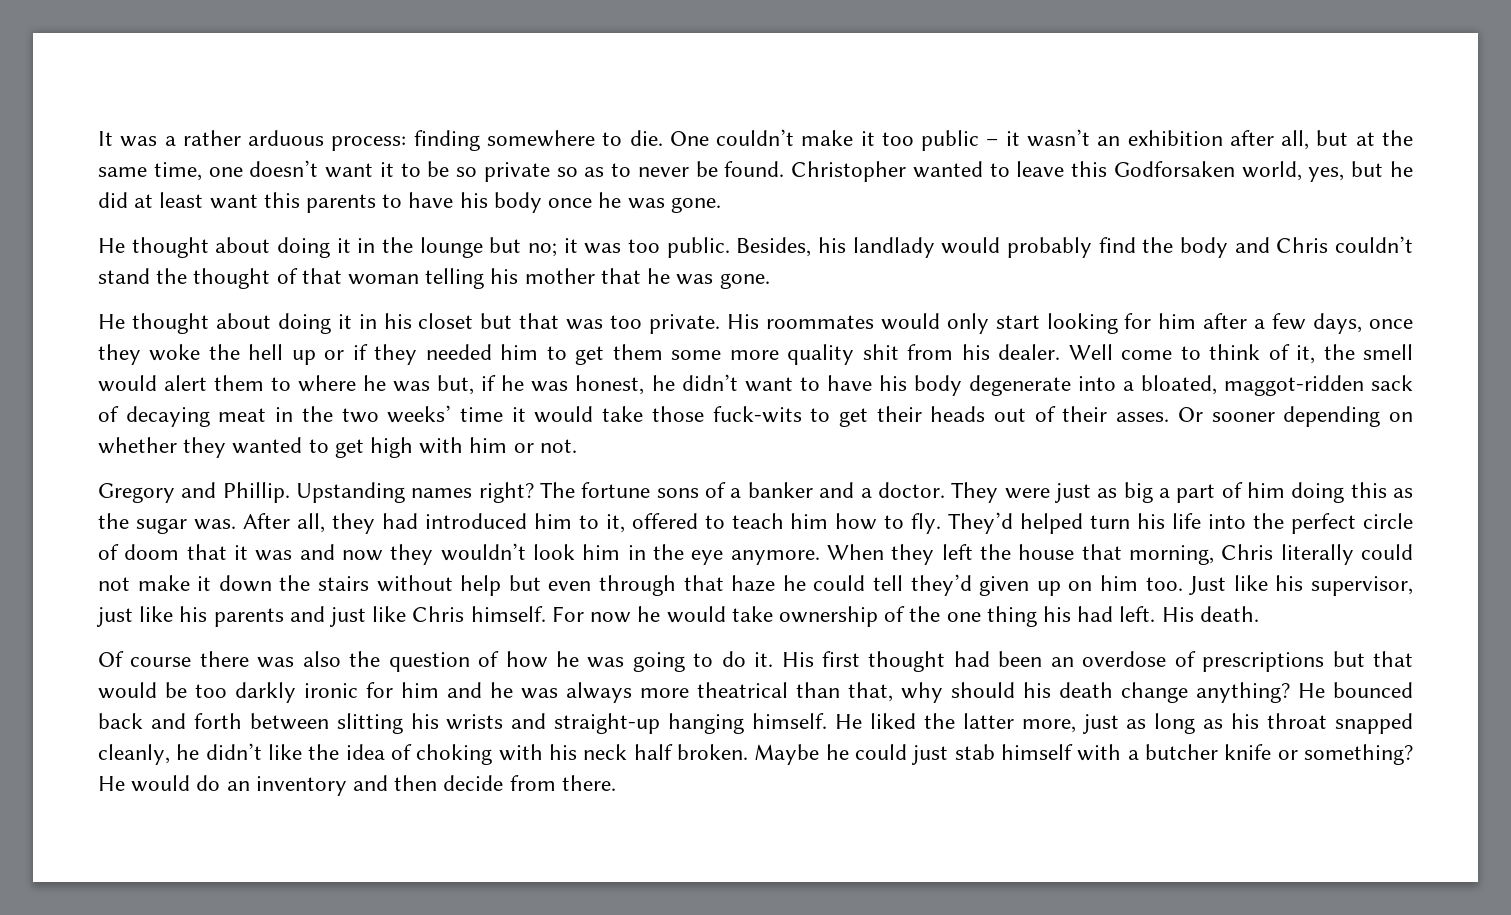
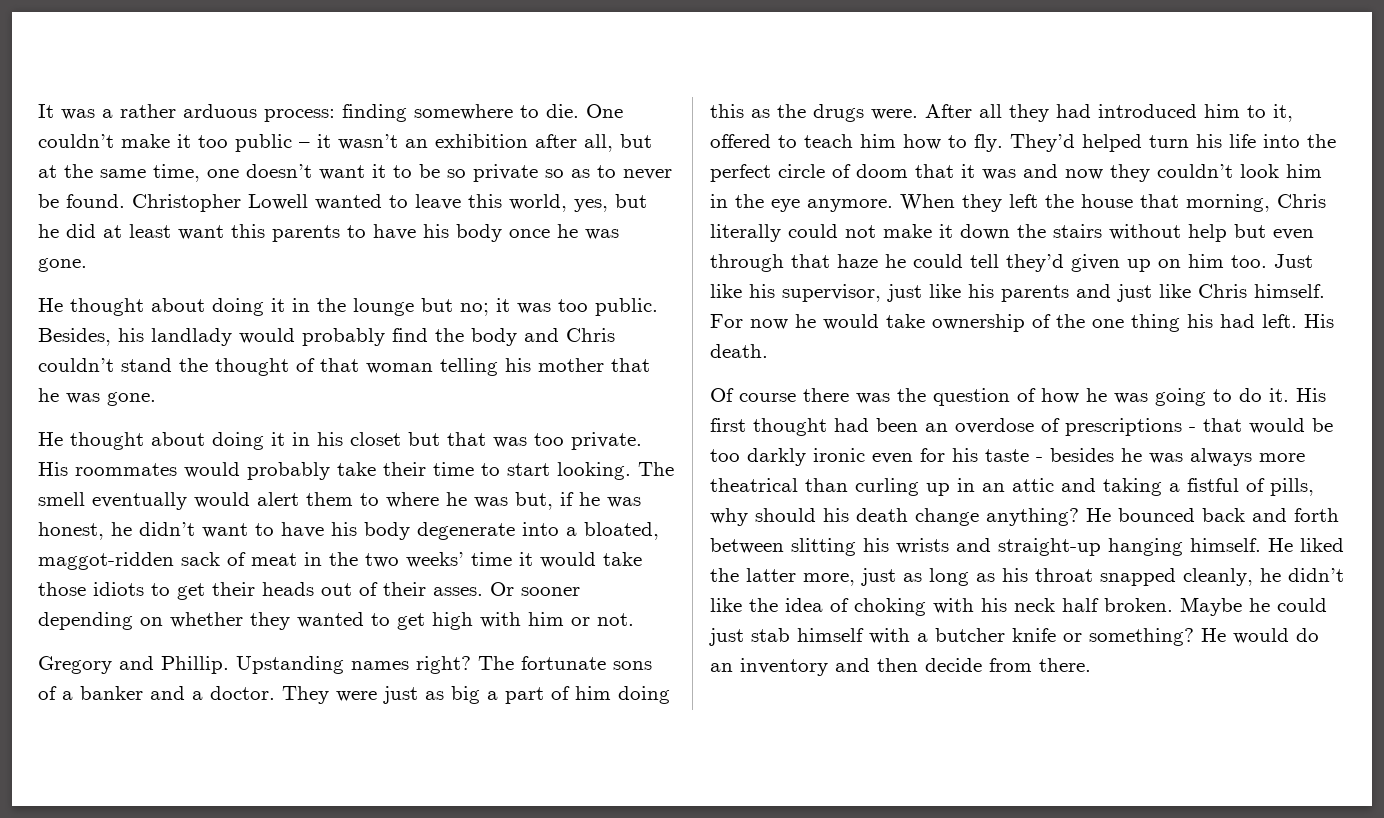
(907, 171) none -> [248,194,308,210] Lowell
[1113,161,1235,177] Godforsaken -> (502, 201) none
[946,313,1414,334] [98,344,1414,365] only start looking for him after a few days, once they woke the hell up or if they needed him to get them some more quality shit from his dealer. Well come to think of it, the smell -> [247,462,674,480] [38,492,187,510] probably take their time to start looking. The smell eventually
[125,406,210,427] decaying -> (246, 559) none
[712,406,802,423] fuck-wits -> [93,582,144,596] idiots
[581,482,651,498] fortune -> [521,656,606,670] fortunate
[135,513,325,534] sugar was. After all, -> [813,104,1002,122] drugs were. After all
[440,543,526,561] wouldn’t -> [1157,164,1233,178] couldn’t
[302,651,341,667] also -> (890, 398) none
[1332,651,1365,667] but -> [1189,427,1196,432] -
[366,682,482,698] for him and -> [872,448,1114,464] even for his taste - besides
[848,682,893,702] that, -> [855,478,1314,496] curling up in an attic and taking a fistful of pills,

